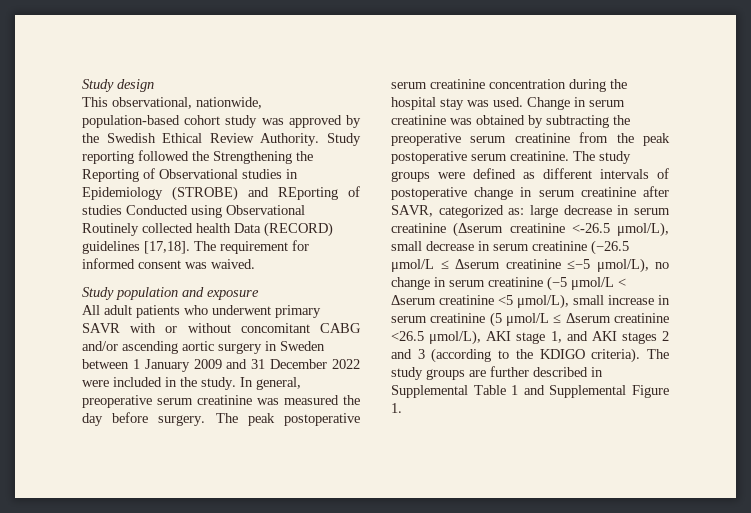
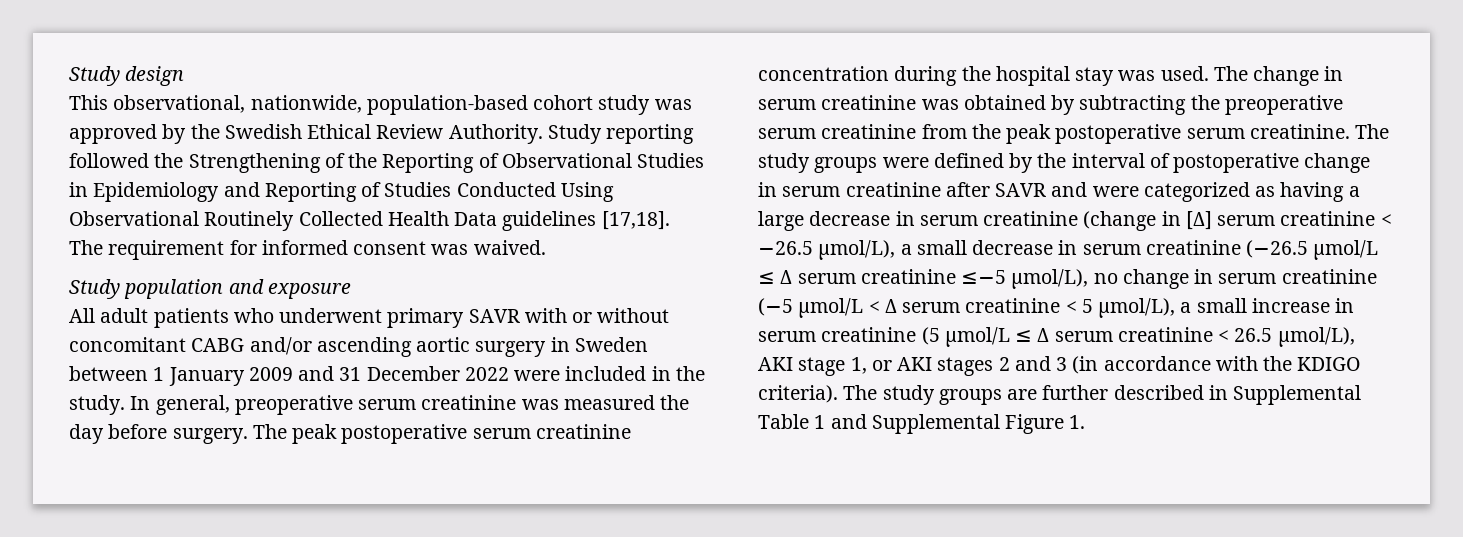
(292, 157) none -> [324,153,345,168] of
[242,169,282,179] studies -> [637,153,705,168] Studies
[172,186,360,201] [82,205,305,218] [82,222,333,237] (STROBE) and REporting of studies Conducted using Observational Routinely collected health Data (RECORD) -> [223,182,614,202] [69,211,498,231] and Reporting of Studies Conducted Using Observational Routinely Collected Health Data
[527,97,570,110] Change -> [1213,66,1320,86] The change
[523,168,649,179] as different intervals -> [1009,153,1145,173] by the interval
[391,205,525,218] SAVR, categorized as: -> [995,182,1360,202] SAVR and were categorized as having a
[453,222,669,237] (Δserum creatinine <-26.5 μmol/L), -> [1083,211,1392,231] [758,240,912,260] (change in [Δ] serum creatinine < −26.5 μmol/L), a
[455,259,500,269] Δserum -> [780,270,856,284] Δ serum
[391,294,569,309] Δserum creatinine <5 μmol/L), -> [884,298,1192,318] Δ serum creatinine < 5 μmol/L), a
[565,313,669,323] [391,331,424,341] Δserum creatinine <26.5 -> [1037,327,1273,342] Δ serum creatinine < 26.5
[566,331,588,341] and -> [871,360,892,371] or
[431,348,510,363] (according to -> [1072,356,1258,374] (in accordance with

